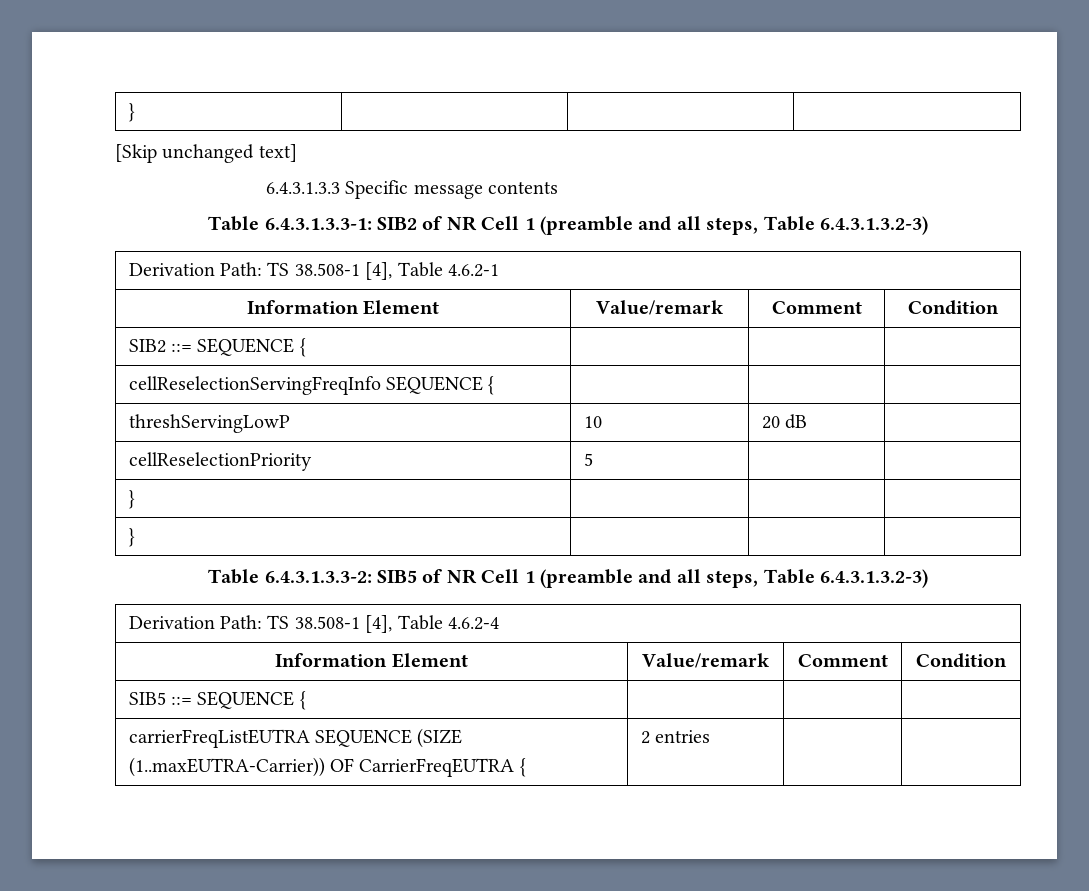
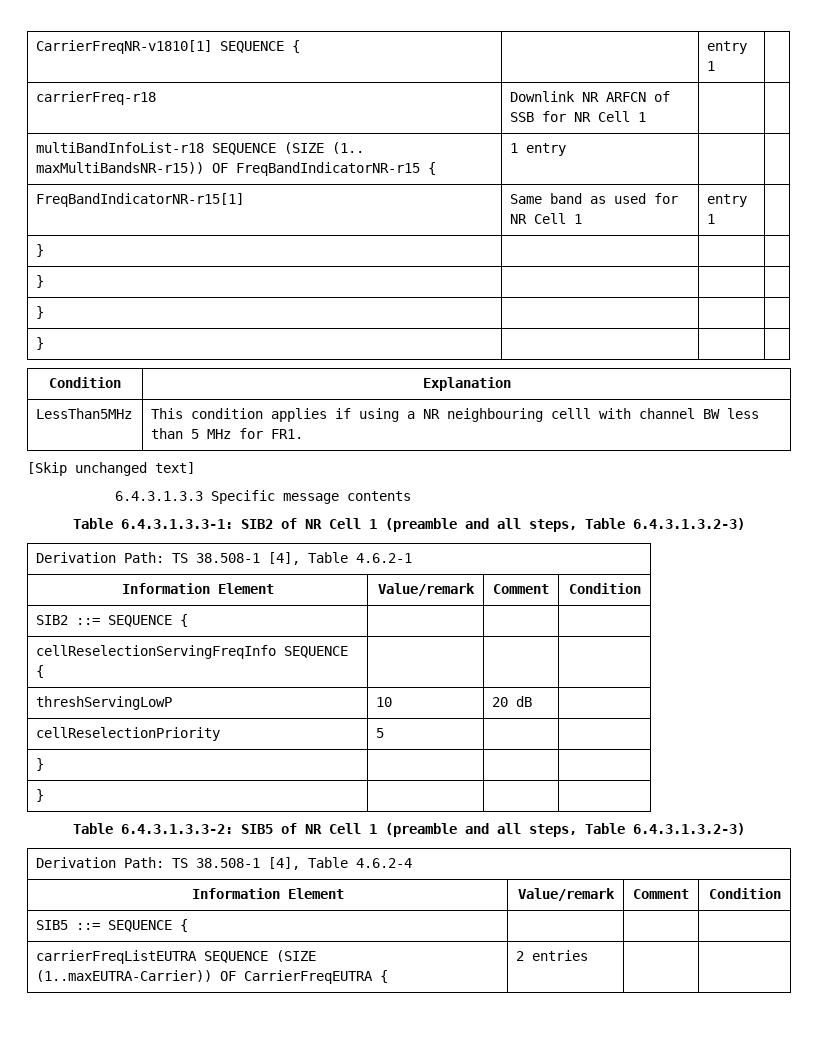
[128,103,135,122] } | | | -> [36,40,301,54] [707,41,748,54] [707,61,716,71] [36,91,157,105] [510,91,671,102] [510,111,647,122] [36,142,365,155] [36,162,437,176] [510,143,567,156] [36,193,245,207] [510,193,679,204] [510,213,583,224] [707,194,748,207] [707,214,716,224] [36,244,45,257] [36,275,45,288] [36,306,45,319] [36,337,45,350] [49,377,121,388] [422,377,511,391] [36,408,133,419] [151,408,760,422] [151,428,304,439] CarrierFreqNR-v1810[1] SEQUENCE { | | entry 1 | // carrierFreq-r18 | Downlink NR ARFCN of SSB for NR Cell 1 | | // multiBandInfoList-r18 SEQUENCE (SIZE (1.. maxMultiBandsNR-r15)) OF FreqBandIndicatorNR-r15 { | 1 entry | | // FreqBandIndicatorNR-r15[1] | Same band as used for NR Cell 1 | entry 1 | // } | | | // } | | | // } | | | // } | | | // Condition | Explanation // LessThan5MHz | This condition applies if using a NR neighbouring celll with channel BW less than 5 MHz for FR1.

